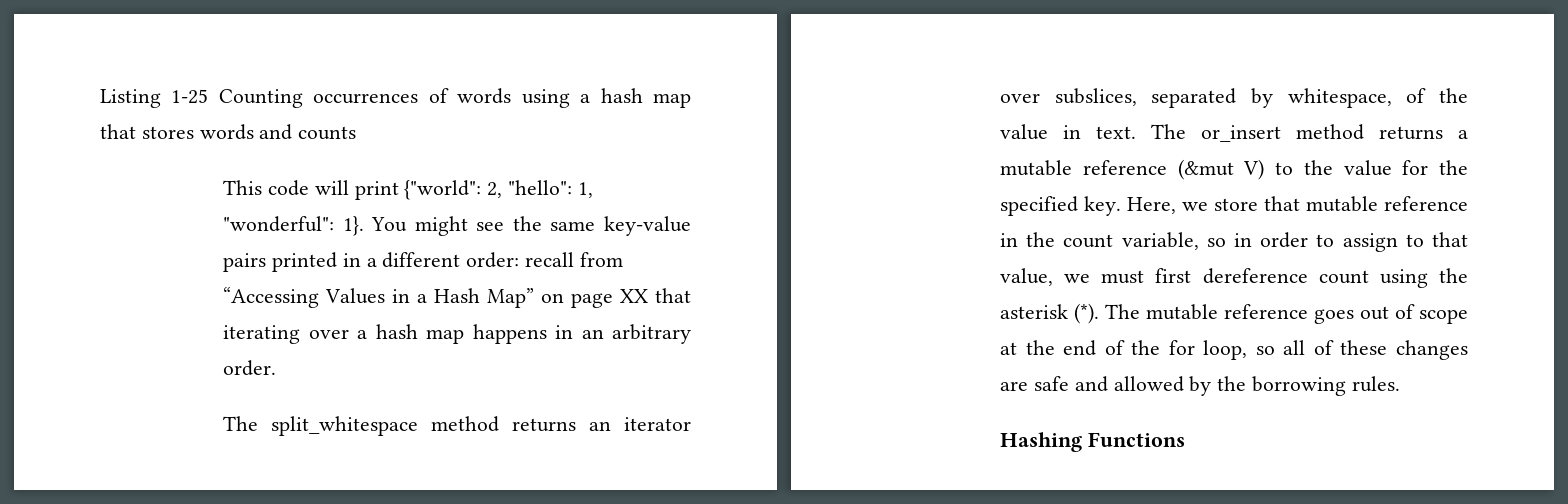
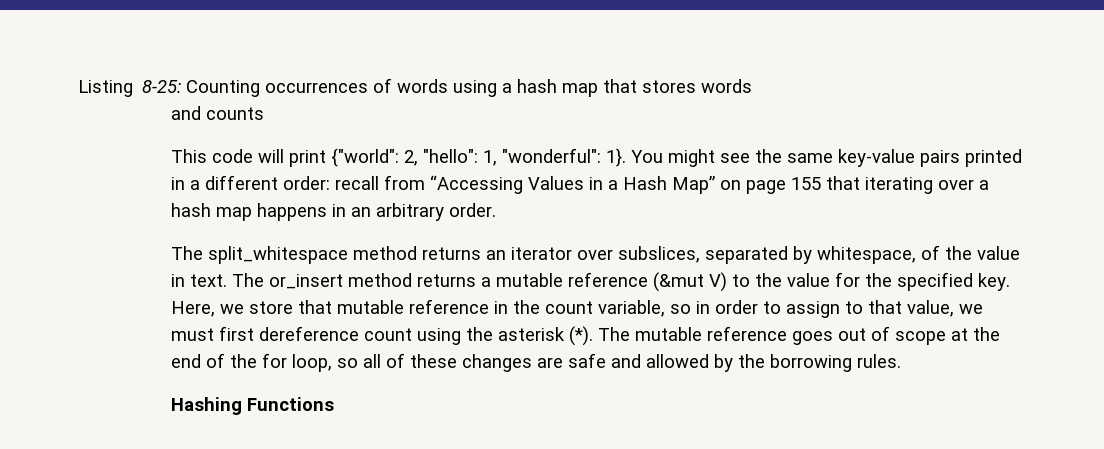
[171,89,209,104] 1-25 -> [142,80,182,93] 8-25:
(254, 132) none -> (753, 86) //
[620,289,649,303] XX -> [790,177,821,190] 155

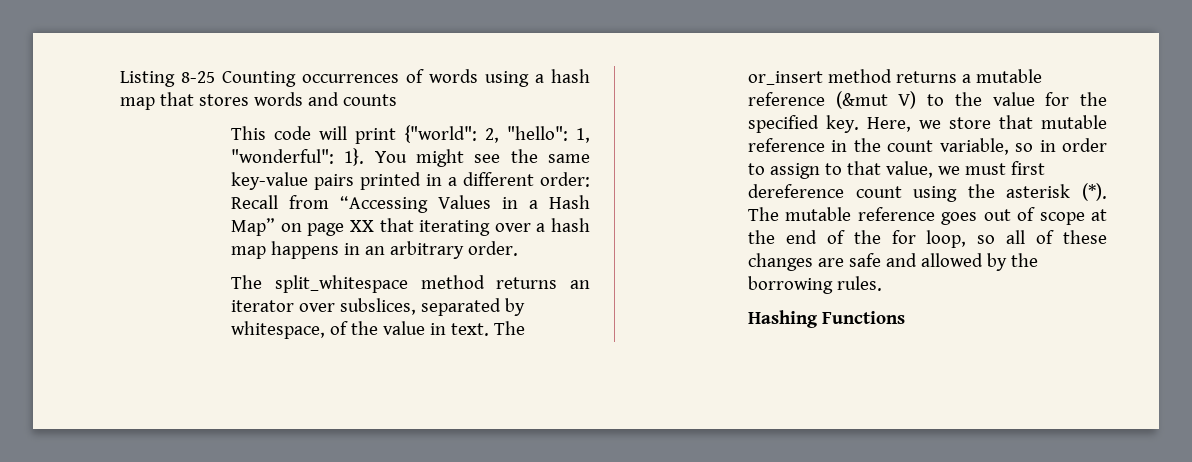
[142,80,182,93] 8-25: -> [181,71,215,83] 8-25
(753, 86) // -> (303, 99) none
[334,176,379,190] recall -> [230,195,278,209] Recall
[790,177,821,190] 155 -> [349,220,374,232] XX

